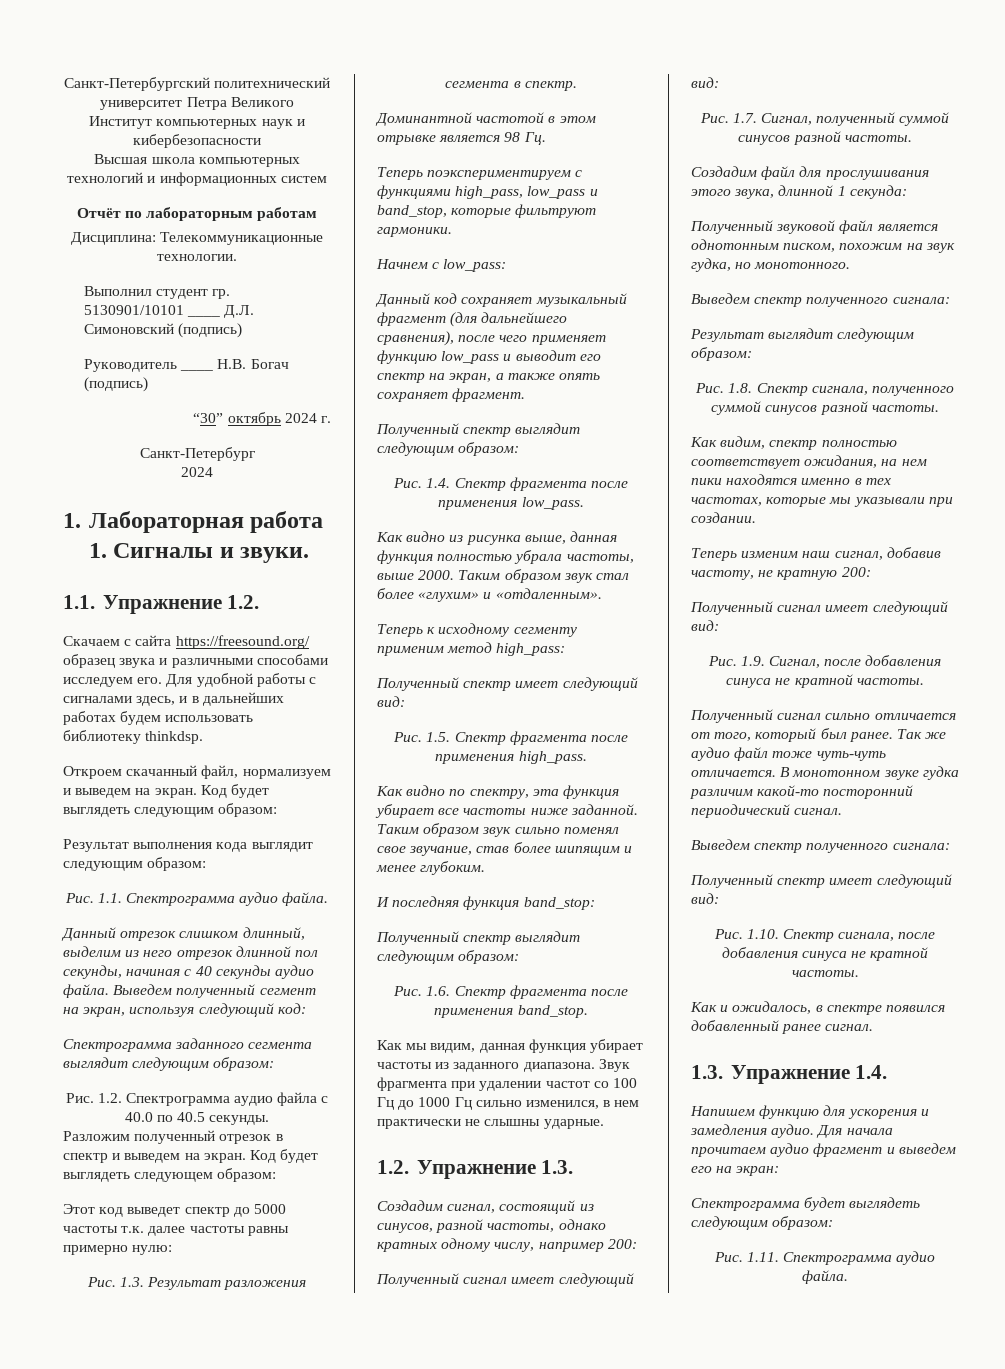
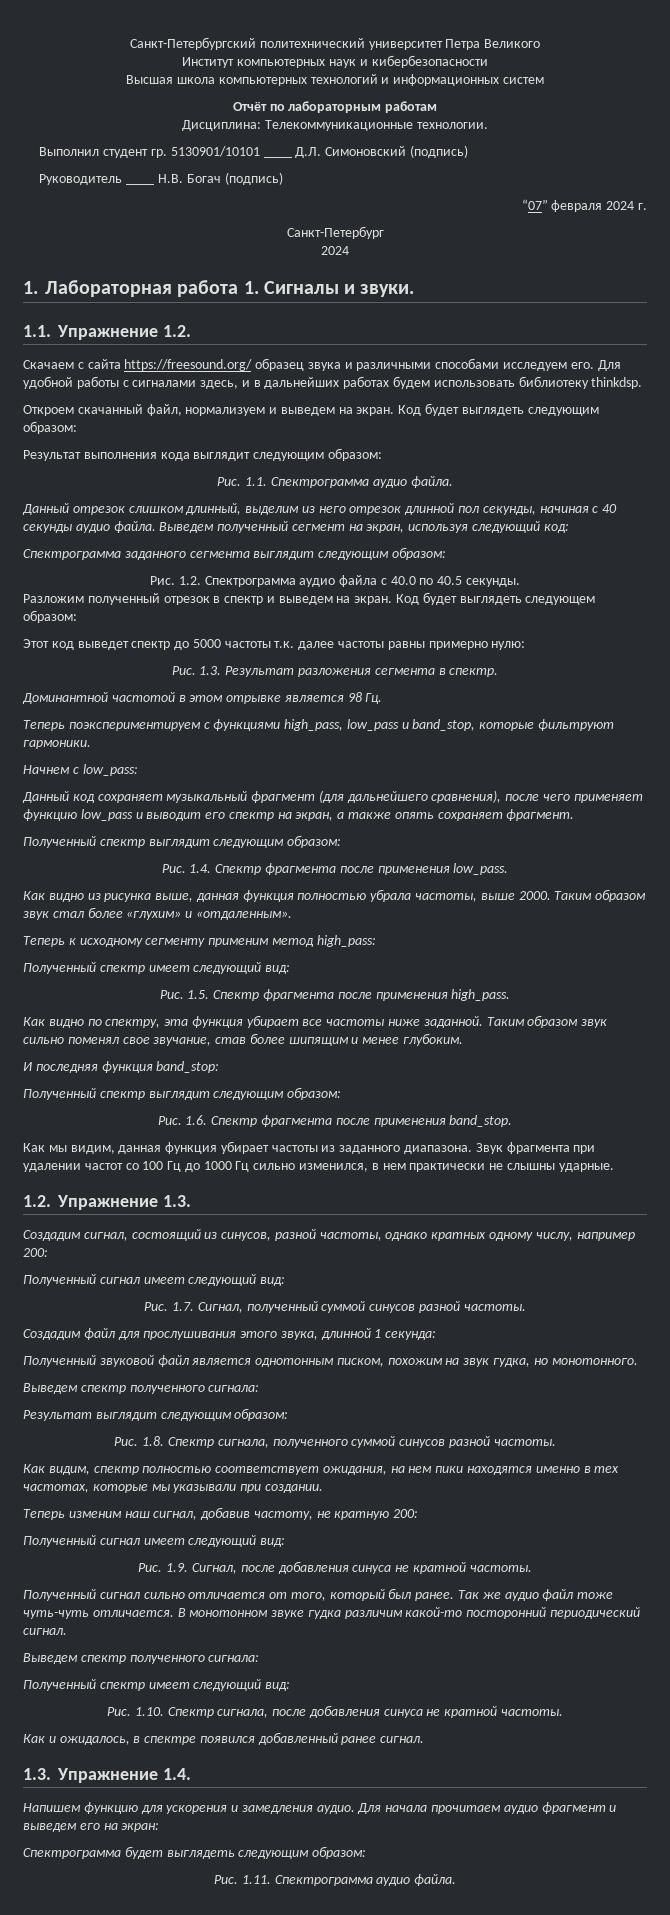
[193,412,281,426] “30” октябрь -> [521,199,603,212] “07” февраля

